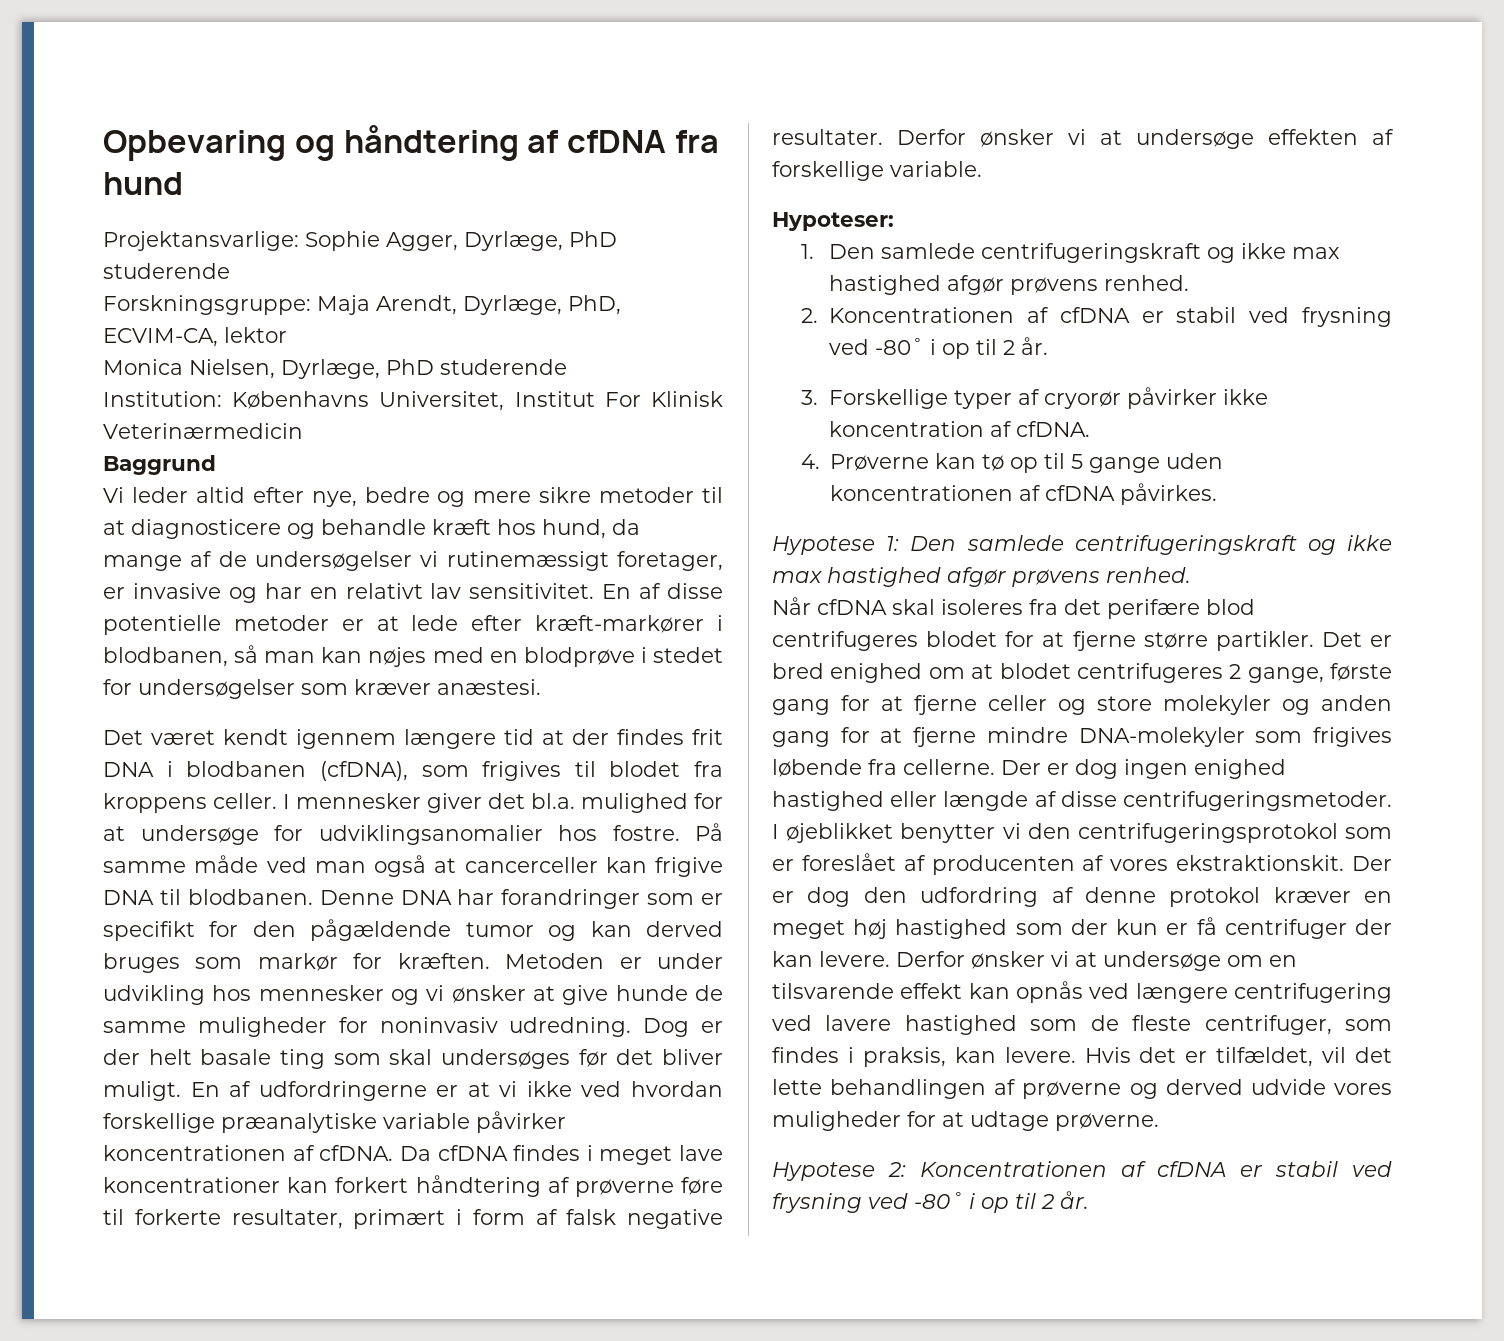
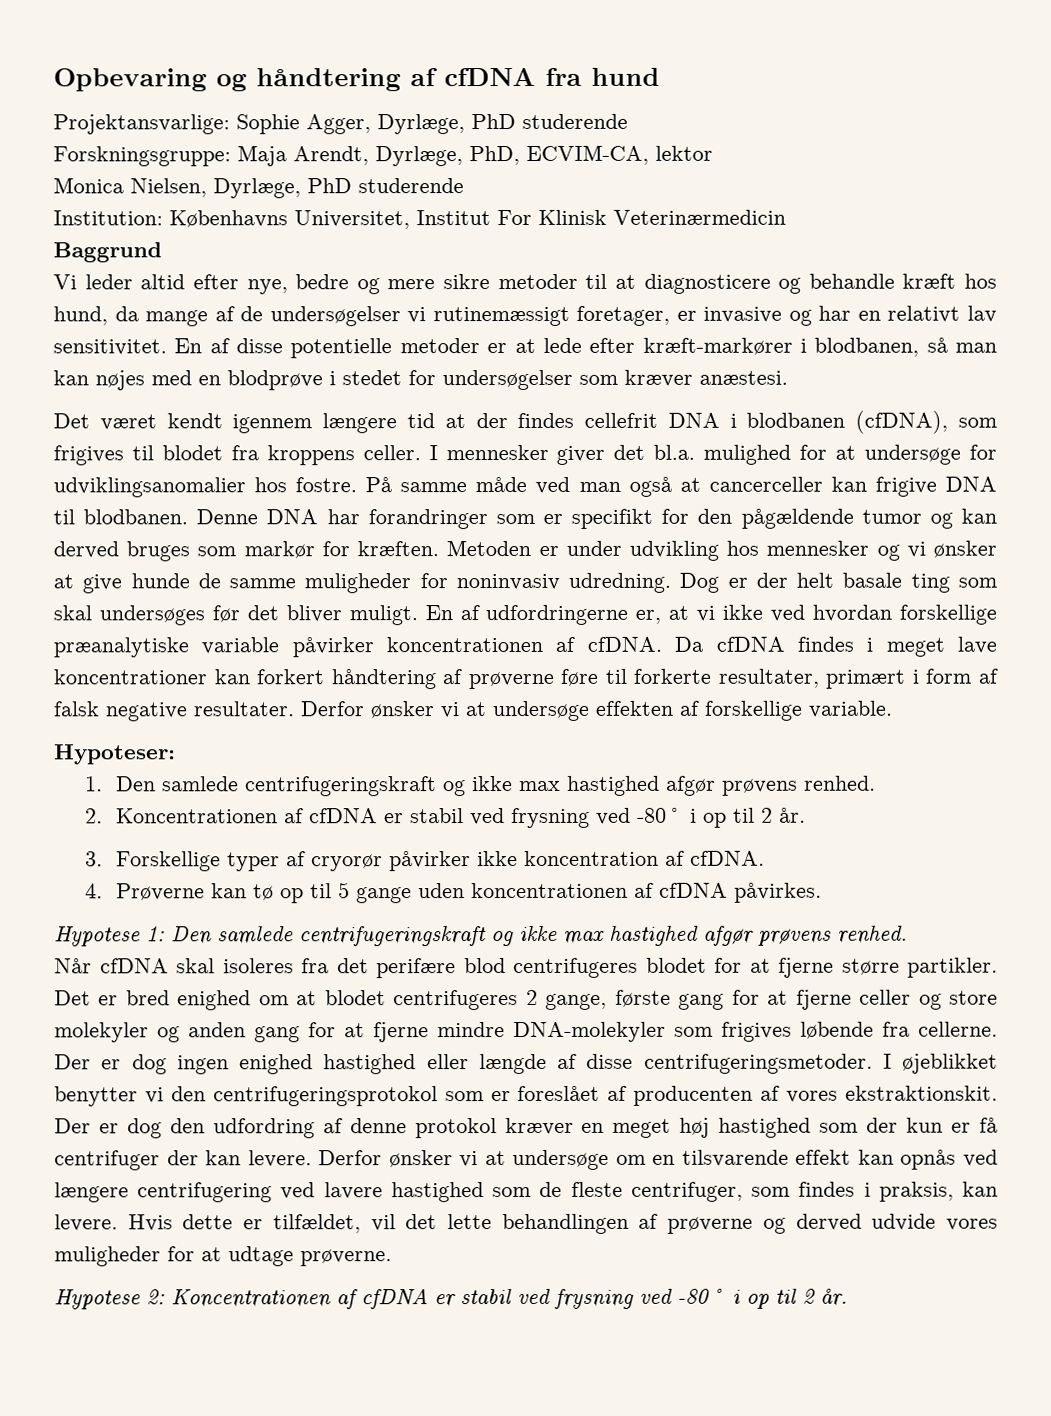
[692,729,723,745] frit -> [584,412,659,428] cellefrit
[436,1085,459,1097] er -> [635,609,662,624] er,
[1139,1047,1177,1063] det -> [182,1214,234,1230] dette

